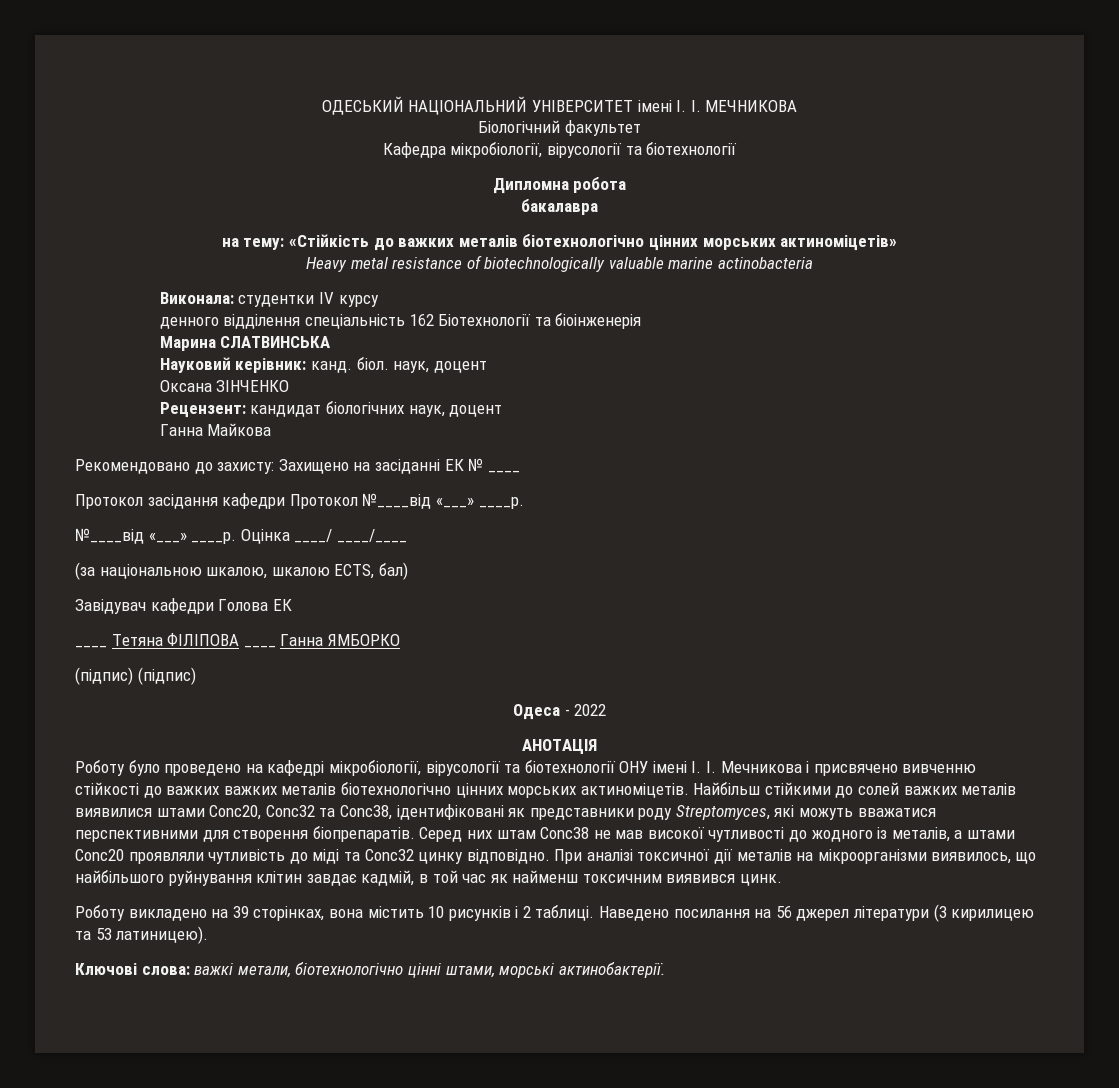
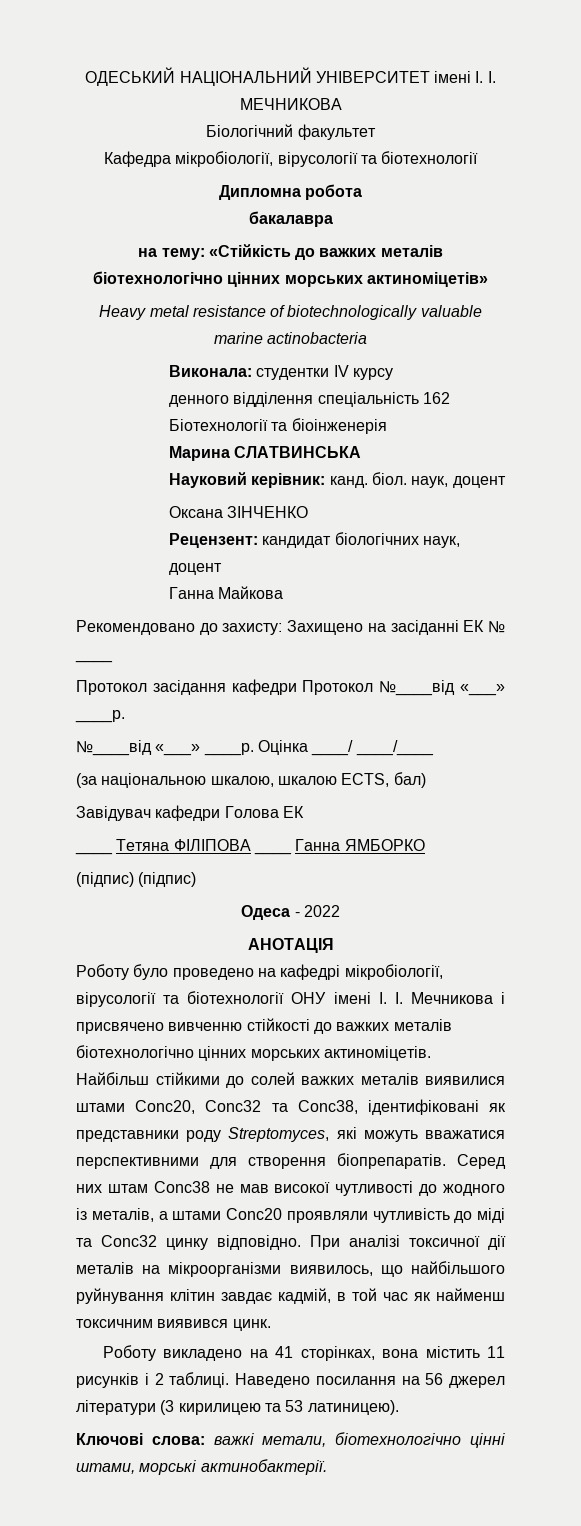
[223,786,277,795] важких -> (390, 1026) none
[232,906,249,918] 39 -> [275,1346,294,1358] 41
[428,906,445,918] 10 -> [487,1346,505,1358] 11

